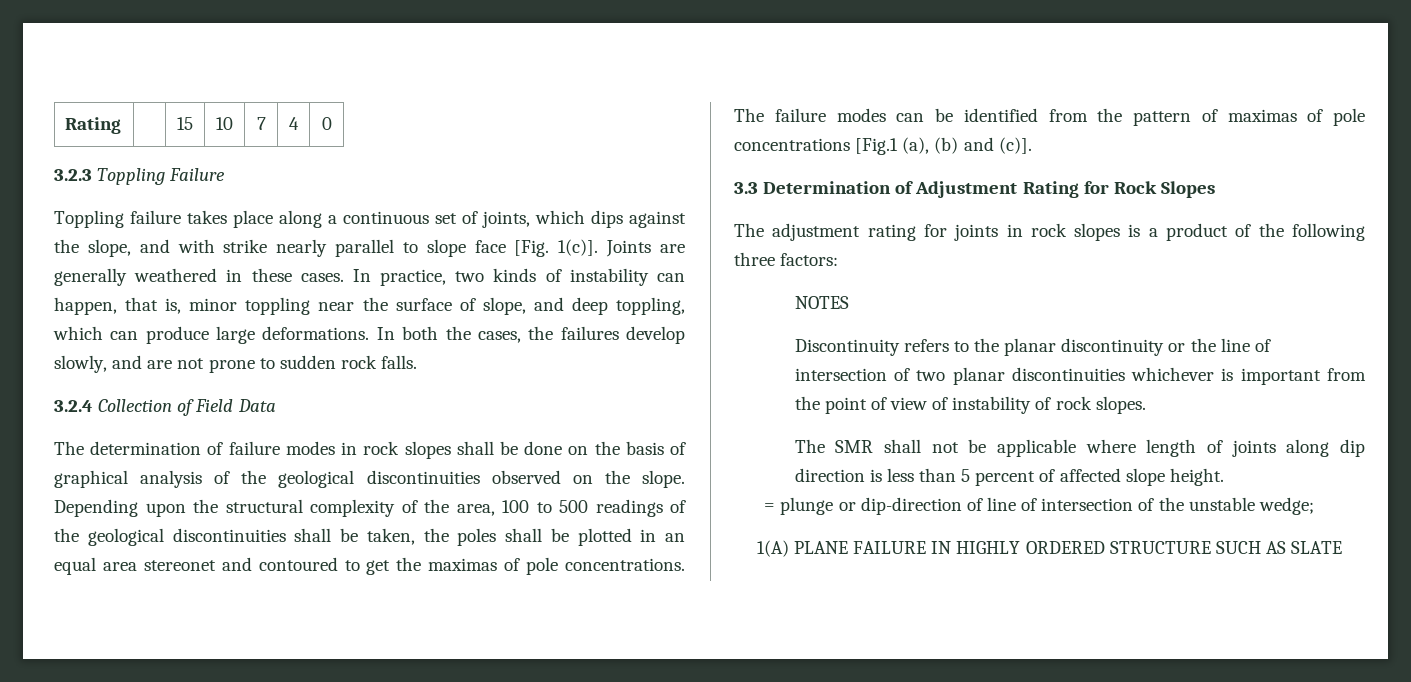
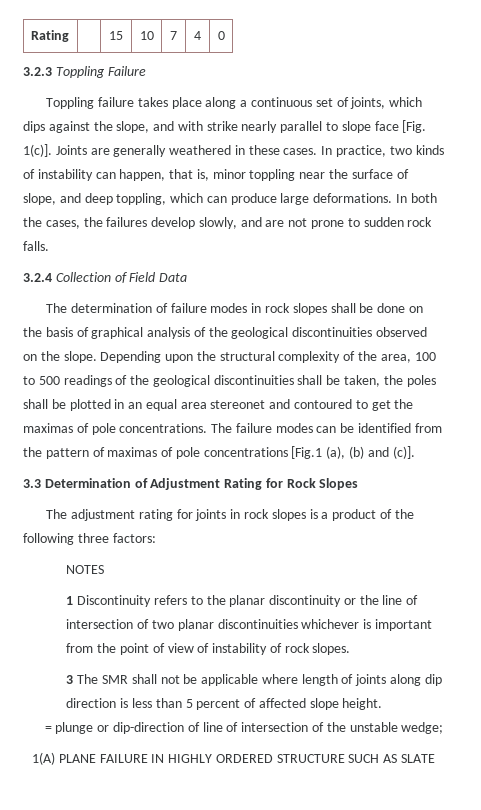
(849, 302) none -> [66,596,74,605] 1
(1146, 405) none -> [66,675,74,684] 3

